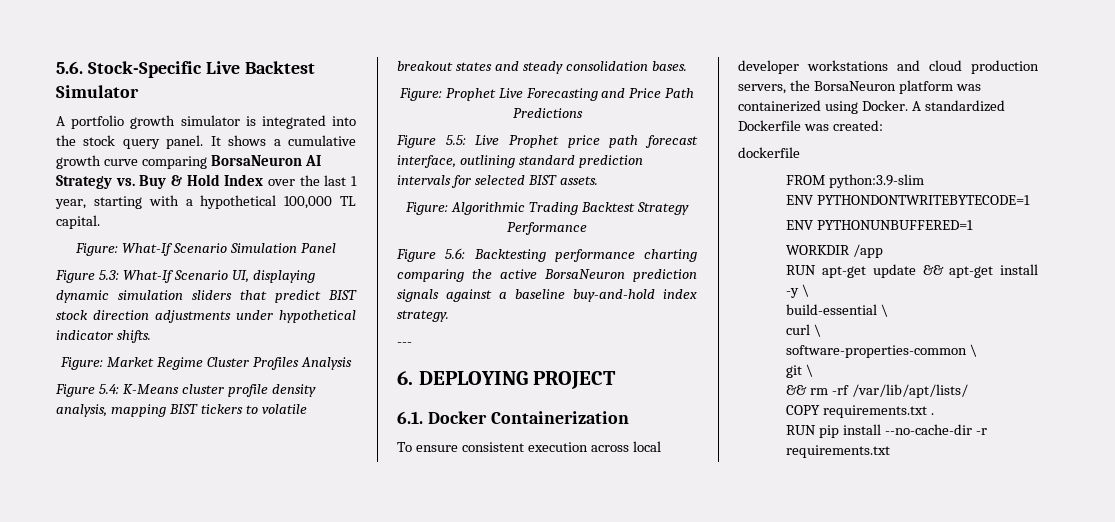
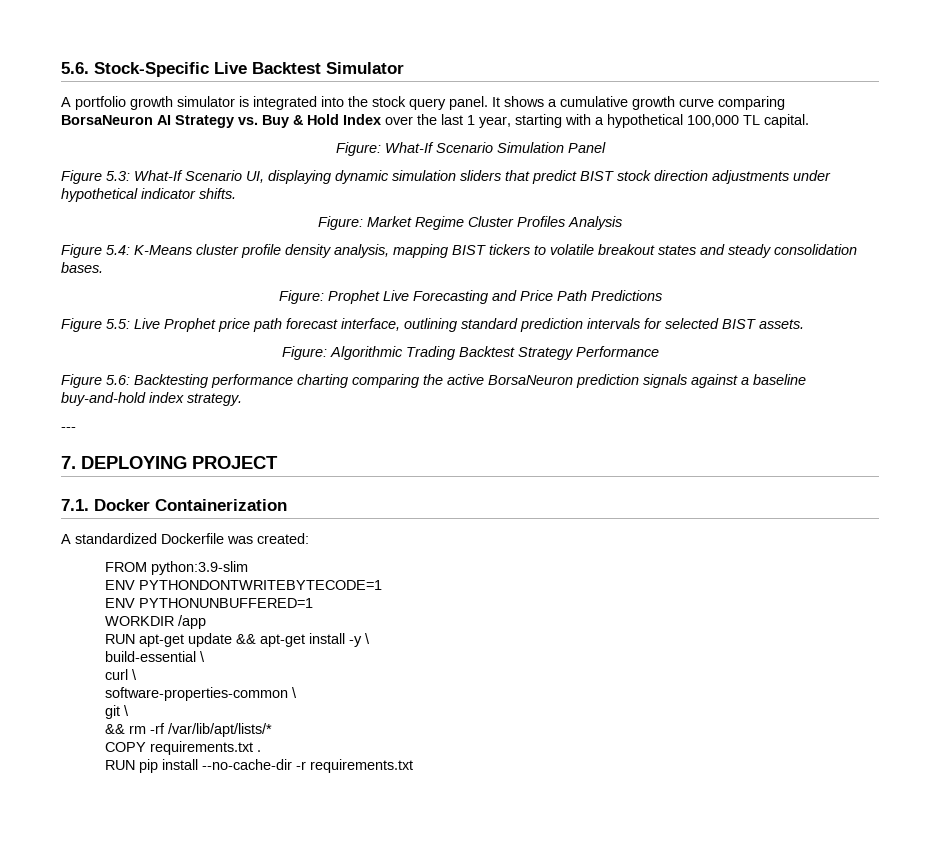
[397,371,413,385] 6. -> [61,456,76,469] 7.
[397,411,423,424] 6.1. -> [61,499,89,511] 7.1.
[397,441,661,452] [738,60,1039,74] [738,80,981,94] [738,100,908,114] To ensure consistent execution across local developer workstations and cloud production servers, the BorsaNeuron platform was containerized using Docker. -> (287, 505) none
[738,147,800,158] // dockerfile -> (309, 538) none
[852,384,969,398] /var/lib/apt/lists/ -> [167,723,272,737] /var/lib/apt/lists/*

